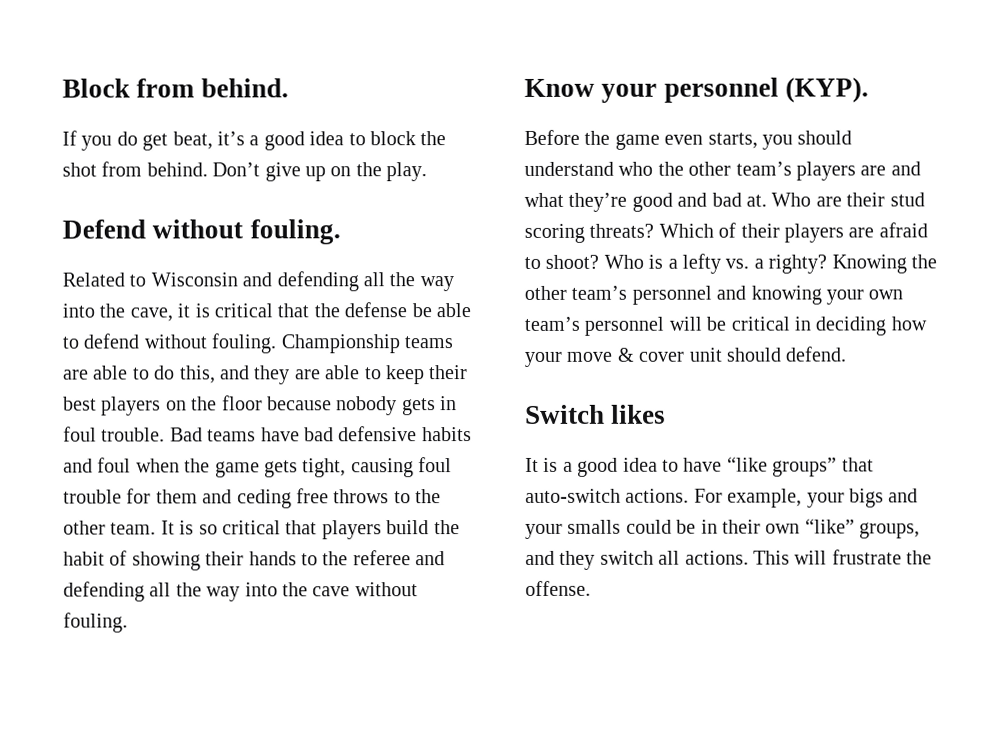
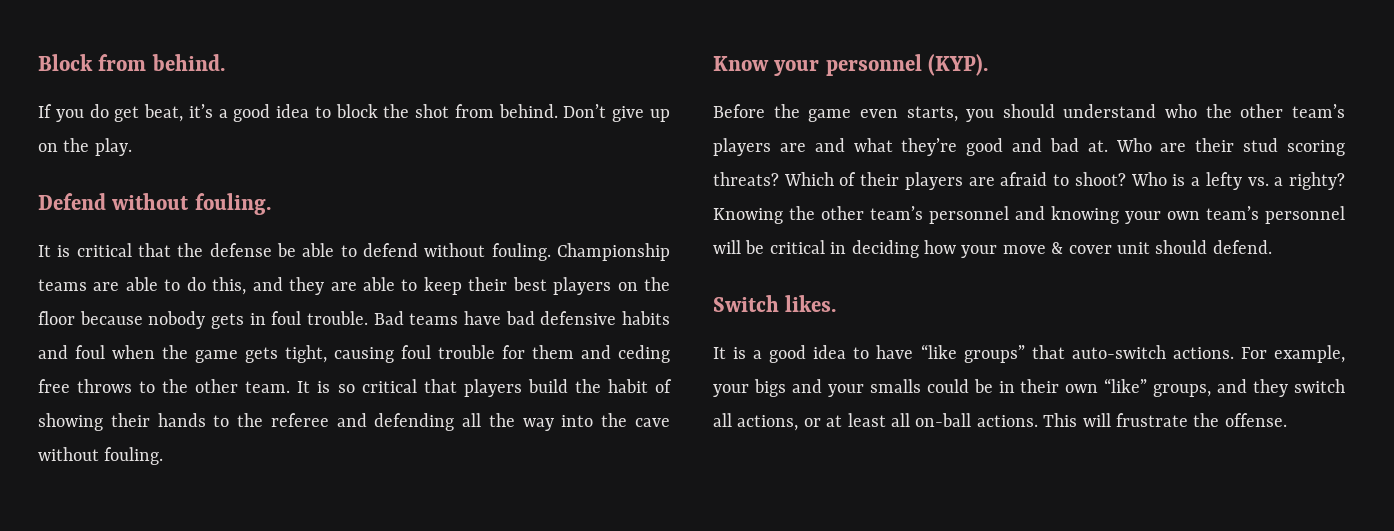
[62,271,454,292] [62,303,191,322] Related to Wisconsin and defending all the way into the cave, it -> [38,245,51,257] It
[611,404,667,424] likes -> [785,295,837,312] likes.
(681, 557) none -> [737,413,972,431] actions, or at least all on-ball

